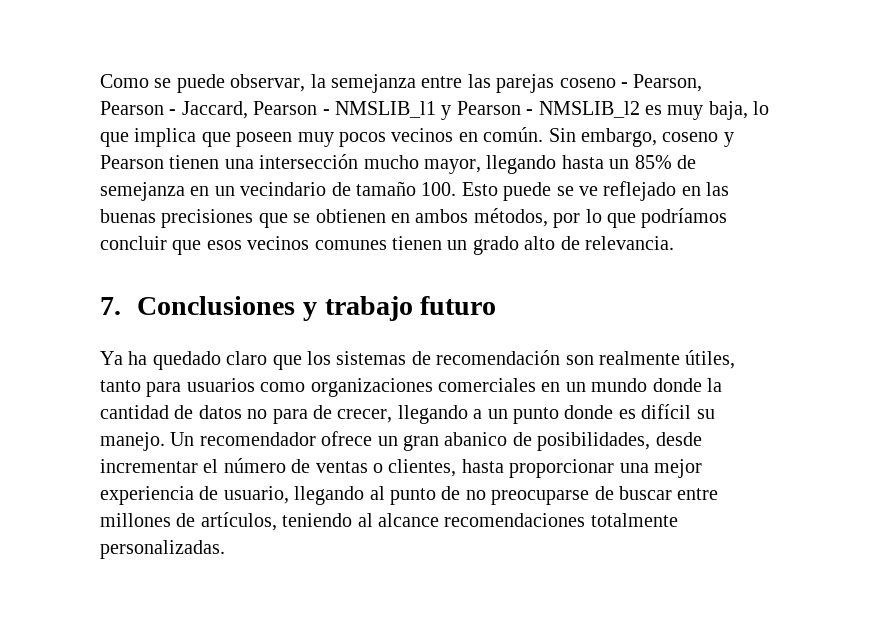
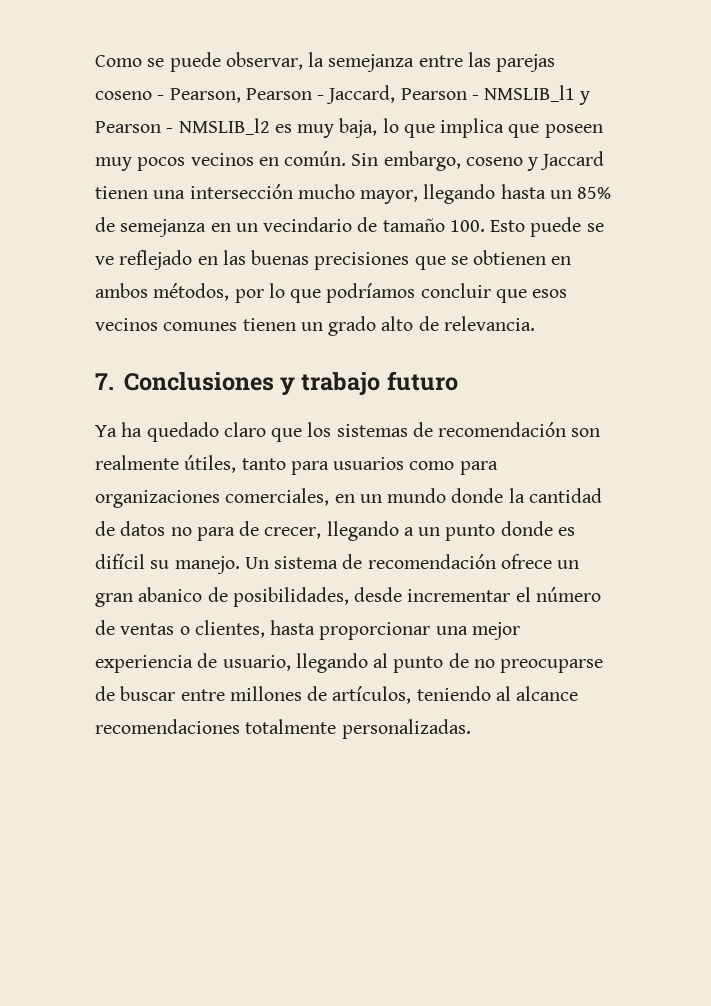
[100,155,164,169] Pearson -> [540,151,605,170] Jaccard
[310,378,536,397] organizaciones comerciales -> [459,461,498,475] [95,488,330,508] para organizaciones comerciales,
[199,432,316,446] recomendador -> [274,554,496,569] sistema de recomendación

